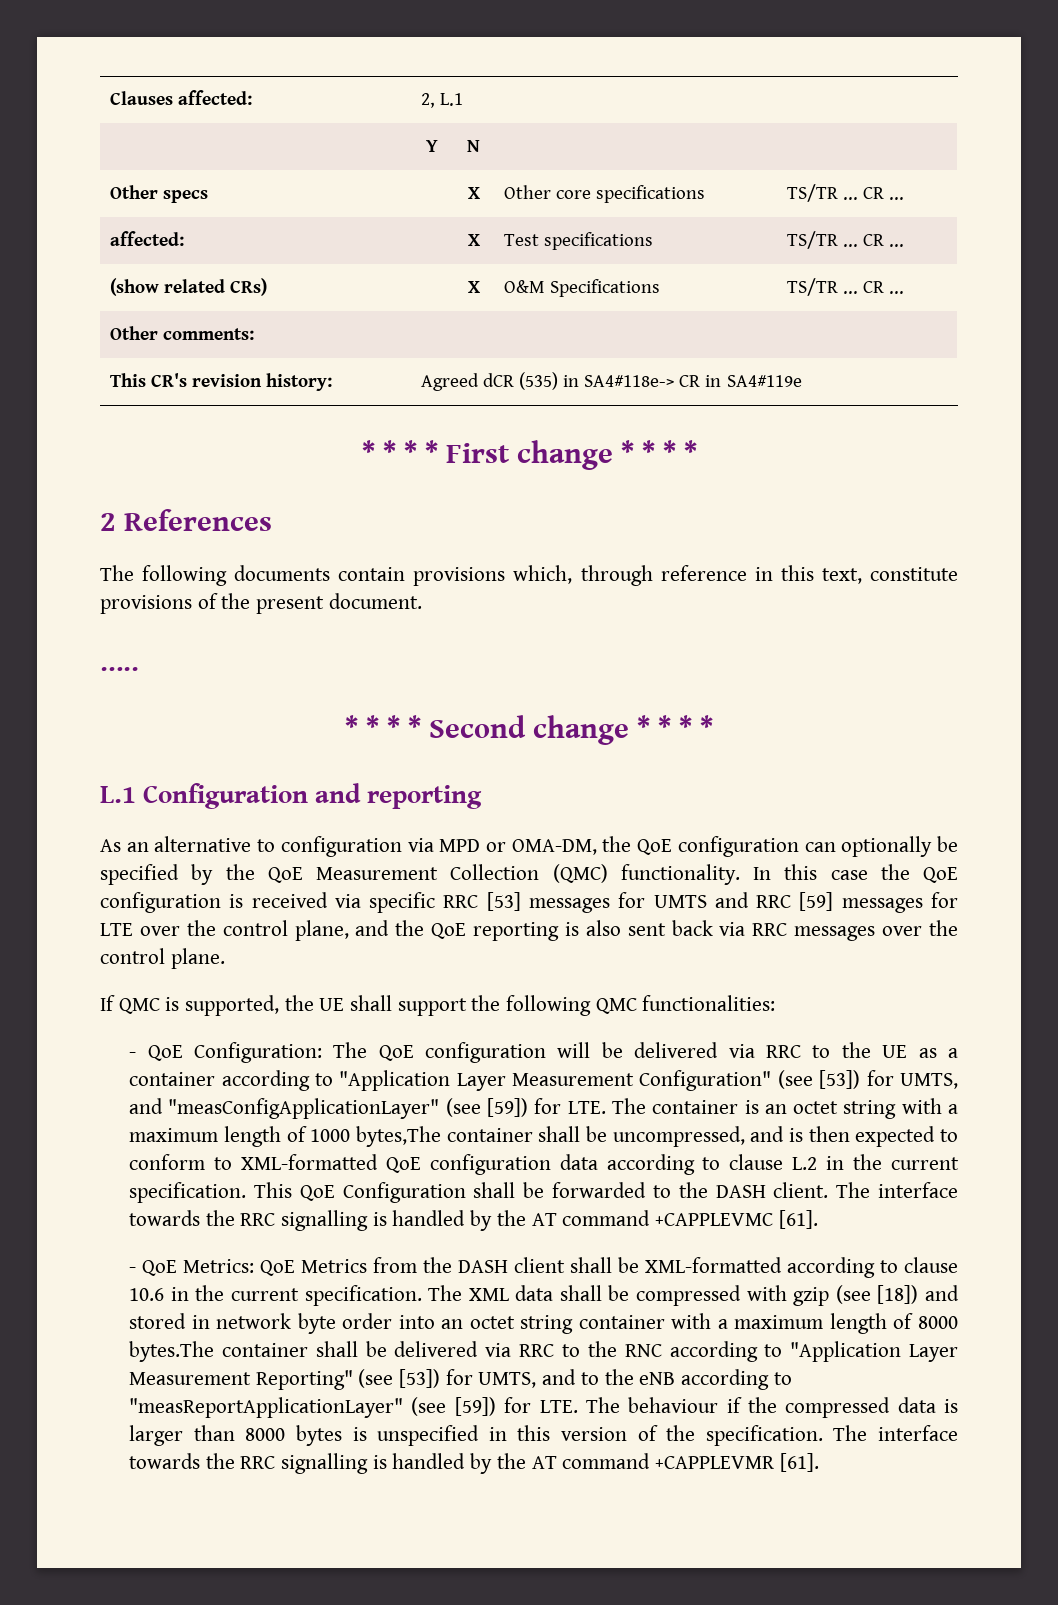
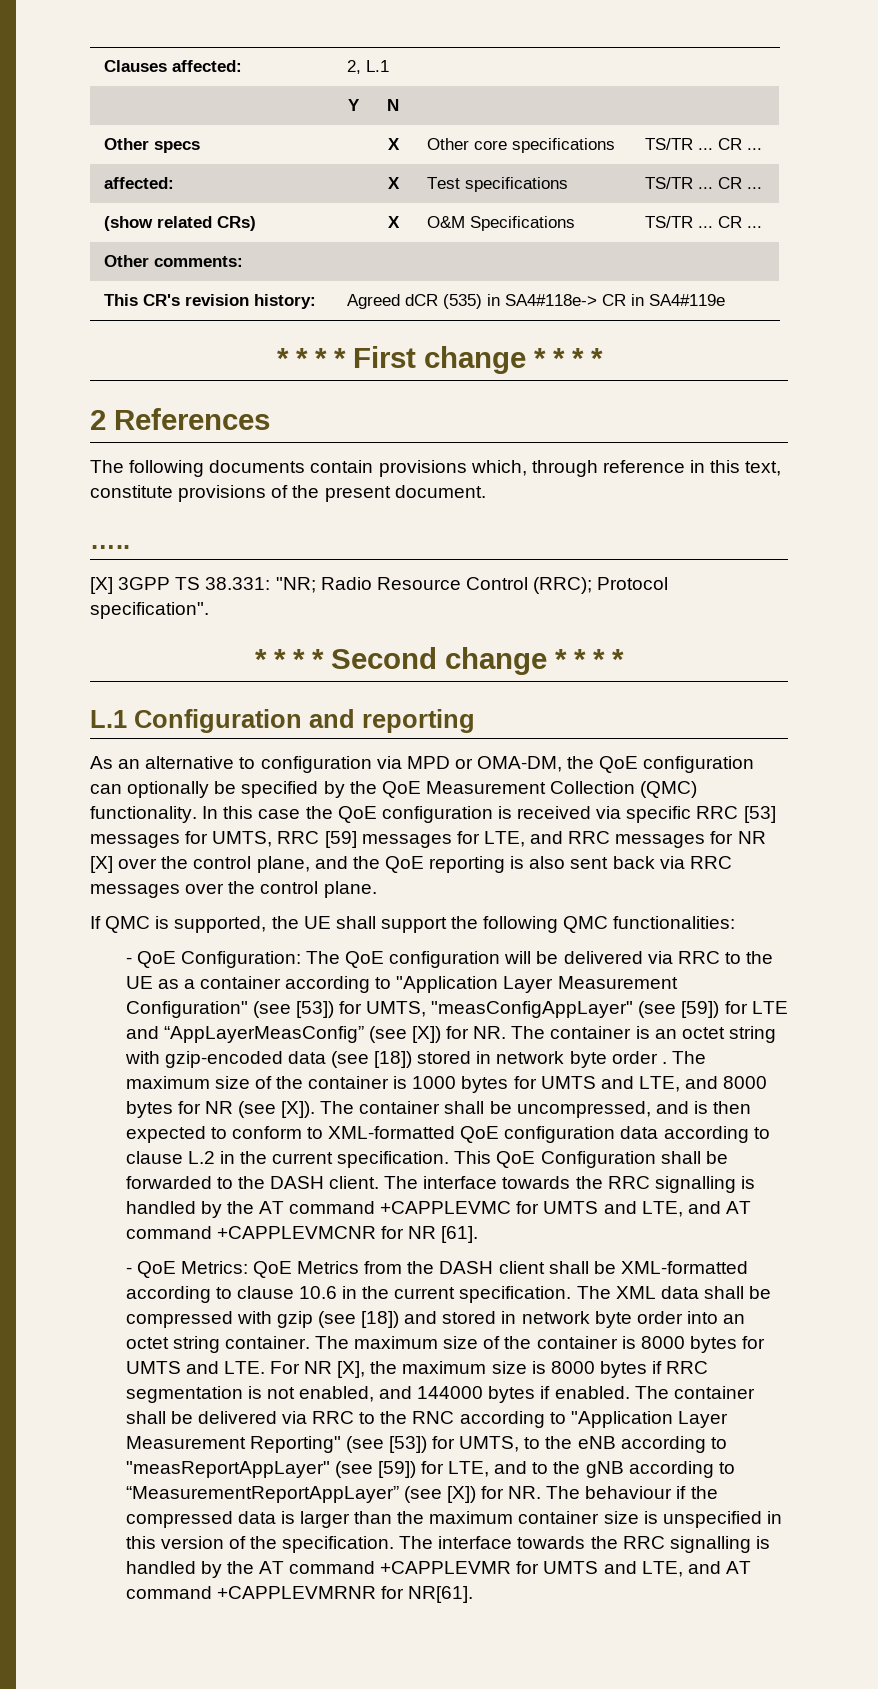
(139, 669) none -> [90,577,669,594] [90,602,209,619] // [X] 3GPP TS 38.331: "NR; Radio Resource Control (RRC); Protocol specification".
[653,892,749,908] UMTS and -> [212,831,273,847] UMTS,
[100,923,133,936] LTE -> [483,831,766,848] [90,856,113,873] LTE, and RRC messages for NR [X]
[129,1098,606,1119] and "measConfigApplicationLayer" (see [59]) for LTE. -> [431,1001,788,1018] [125,1026,507,1043] "measConfigAppLayer" (see [59]) for LTE and “AppLayerMeasConfig” (see [X]) for NR.
[948,1104,958,1114] [129,1126,441,1147] a maximum length of 1000 bytes,The -> [164,1051,706,1068] [125,1076,768,1093] [125,1101,355,1118] gzip-encoded data (see [18]) stored in network byte order . The maximum size of the container is 1000 bytes for UMTS and LTE, and 8000 bytes for NR (see [X]). The
(773, 1219) none -> [516,1201,751,1217] [125,1226,436,1239] for UMTS and LTE, and AT command +CAPPLEVMCNR for NR
[578,1313,958,1334] [129,1341,215,1362] container with a maximum length of 8000 bytes.The -> [224,1336,766,1353] [125,1361,709,1378] [125,1386,669,1403] container. The maximum size of the container is 8000 bytes for UMTS and LTE. For NR [X], the maximum size is 8000 bytes if RRC segmentation is not enabled, and 144000 bytes if enabled. The
[542,1369,577,1385] and -> (520, 1444) none
[129,1397,578,1418] "measReportApplicationLayer" (see [59]) for LTE. -> [125,1461,735,1478] [125,1486,542,1503] "measReportAppLayer" (see [59]) for LTE, and to the gNB according to “MeasurementReportAppLayer” (see [X]) for NR.
[245,1425,342,1446] 8000 bytes -> [397,1511,639,1524] the maximum container size
[779,1453,819,1472] [61]. -> [516,1561,751,1577] [125,1586,473,1603] for UMTS and LTE, and AT command +CAPPLEVMRNR for NR[61].

